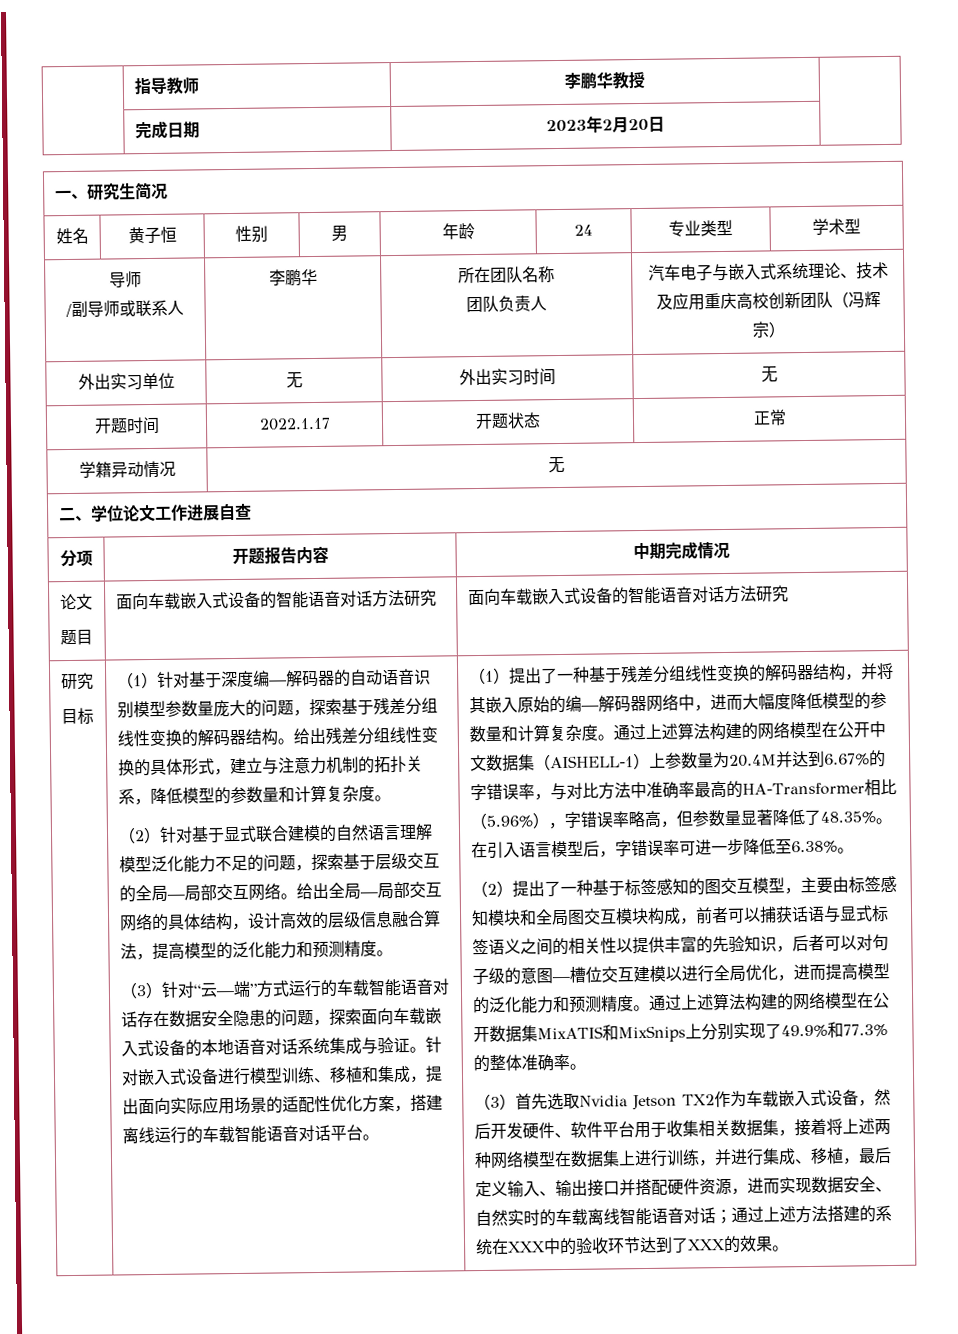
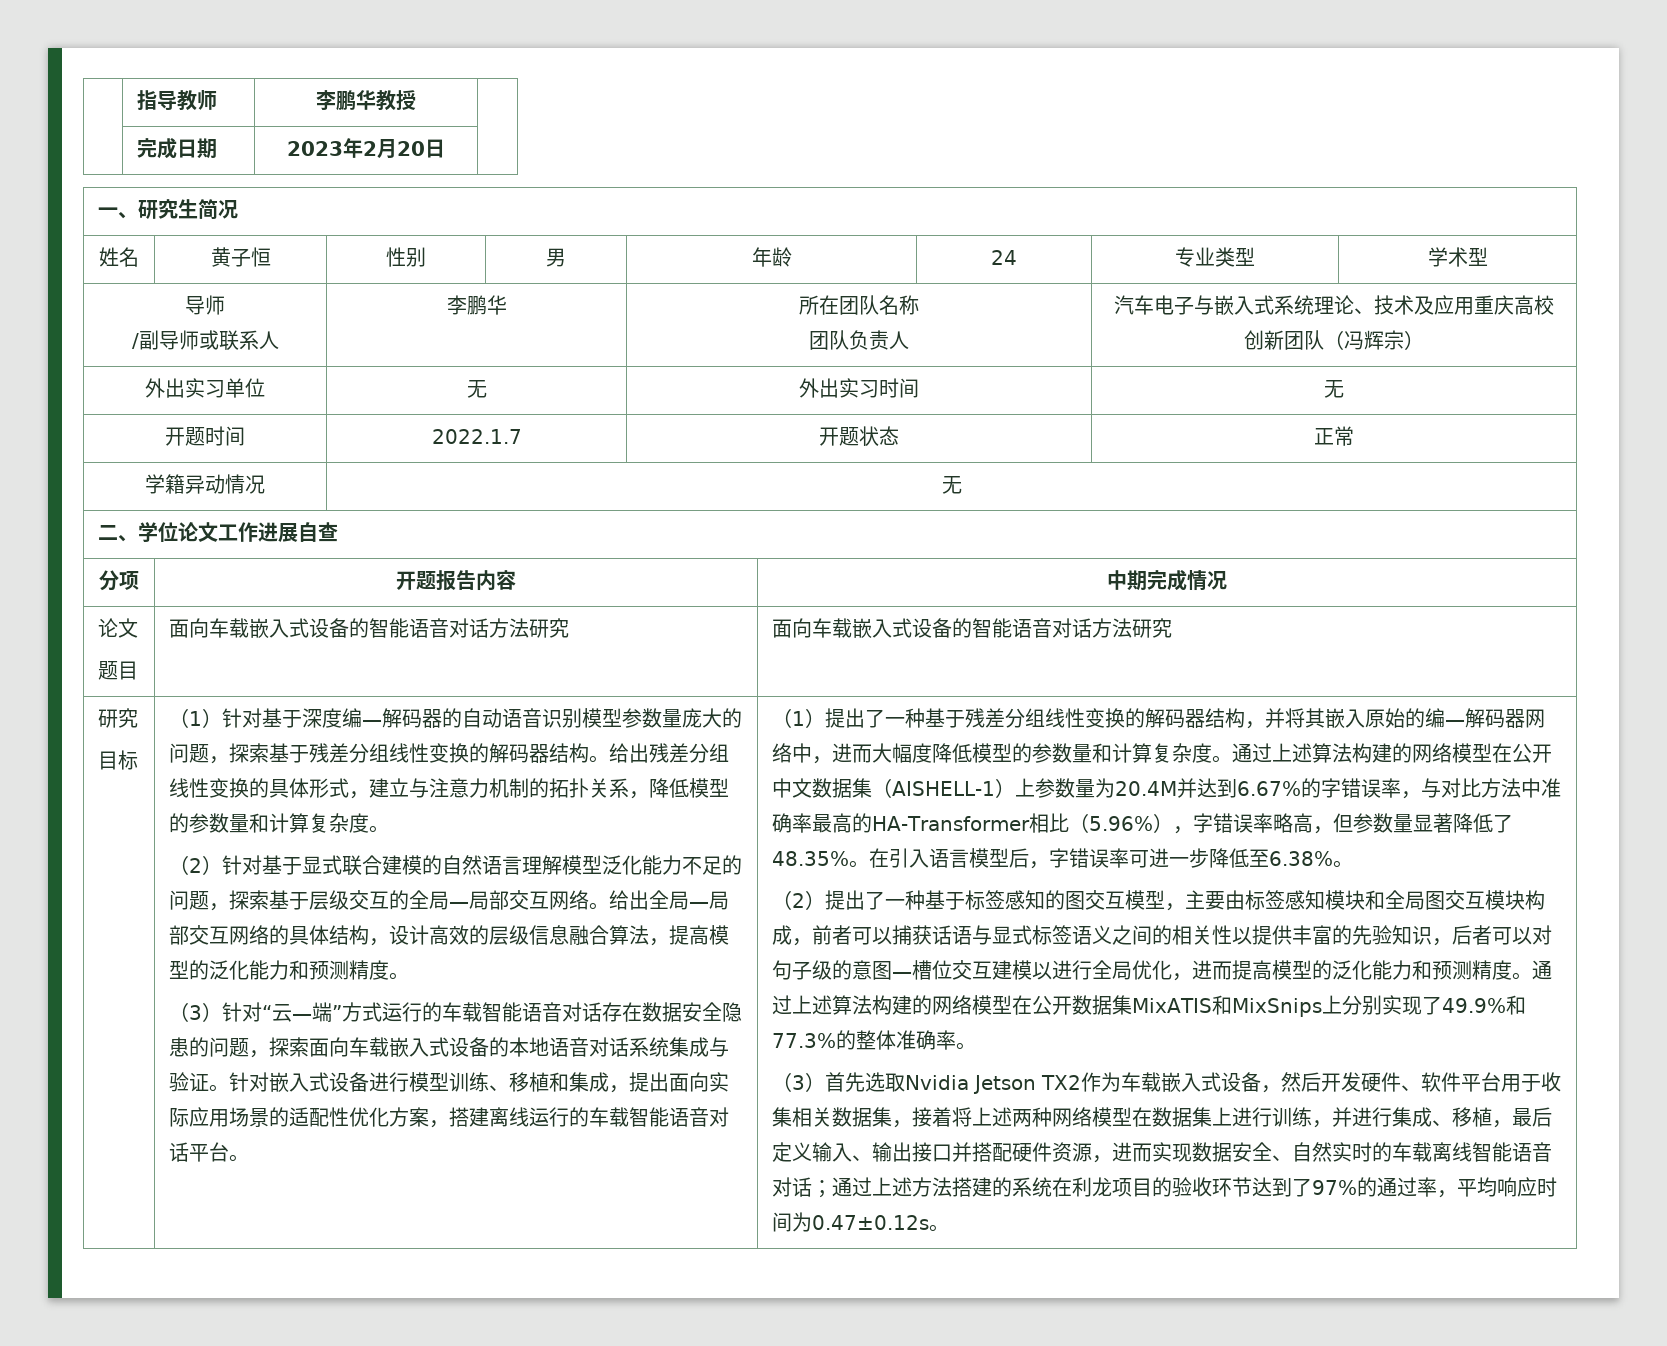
[258,417,331,431] 2022.1.17 -> [431,429,522,444] 2022.1.7
[508,1238,562,1255] XXX中 -> [1071,1177,1152,1197] 利龙项目
[688,1235,774,1254] XXX的效果 -> [1311,1177,1557,1198] [771,1212,929,1232] 97%的通过率，平均响应时间为0.47±0.12s

